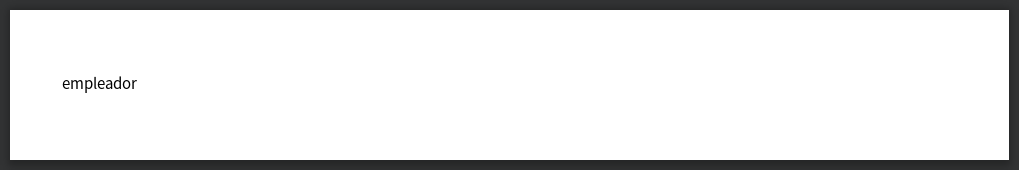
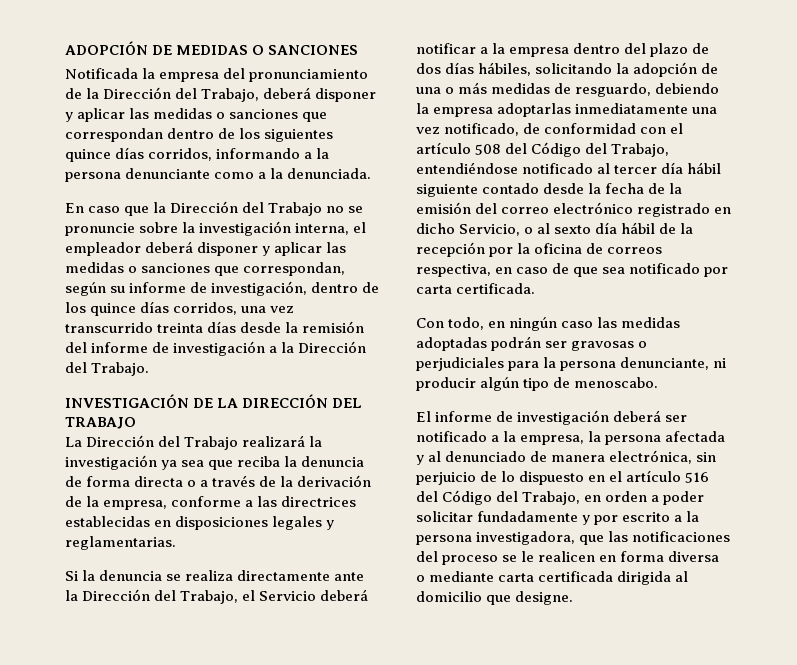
[62,76,137,93] empleador -> [65,41,359,55] [65,68,369,82] [65,87,377,102] [65,108,328,122] [65,128,334,142] [65,147,330,162] [65,168,372,182] [65,201,364,216] [65,221,367,236] [65,241,347,256] [65,262,346,276] [65,281,380,296] [65,301,295,316] [65,321,365,333] [65,341,367,356] [65,362,150,376] [65,394,363,408] [65,417,136,429] [65,435,323,450] [65,455,365,470] [65,475,372,487] [65,496,357,510] [65,516,335,530] [65,536,176,550] [65,570,365,581] [65,589,369,604] [416,43,710,57] [416,62,719,77] [416,82,720,97] [416,103,718,117] [416,123,684,136] [416,142,670,157] [416,162,722,174] [416,183,683,197] [416,202,732,217] [416,222,694,236] [416,242,663,257] [416,263,729,277] [416,283,536,294] [416,317,681,331] [416,336,648,351] [416,357,727,371] [416,377,659,391] [416,410,688,425] [416,431,726,445] [416,450,717,465] [416,470,710,485] [416,490,705,505] [416,511,700,525] [416,531,731,545] [416,551,720,565] [416,571,689,585] [416,591,574,605] ADOPCIÓN DE MEDIDAS O SANCIONES // Notificada la empresa del pronunciamiento de la Dirección del Trabajo, deberá disponer y aplicar las medidas o sanciones que correspondan dentro de los siguientes quince días corridos, informando a la persona denunciante como a la denunciada. // En caso que la Dirección del Trabajo no se pronuncie sobre la investigación interna, el empleador deberá disponer y aplicar las medidas o sanciones que correspondan, según su informe de investigación, dentro de los quince días corridos, una vez transcurrido treinta días desde la remisión del informe de investigación a la Dirección del Trabajo. // INVESTIGACIÓN DE LA DIRECCIÓN DEL TRABAJO // La Dirección del Trabajo realizará la investigación ya sea que reciba la denuncia de forma directa o a través de la derivación de la empresa, conforme a las directrices establecidas en disposiciones legales y reglamentarias. // Si la denuncia se realiza directamente ante la Dirección del Trabajo, el Servicio deberá notificar a la empresa dentro del plazo de dos días hábiles, solicitando la adopción de una o más medidas de resguardo, debiendo la empresa adoptarlas inmediatamente una vez notificado, de conformidad con el artículo 508 del Código del Trabajo, entendiéndose notificado al tercer día hábil siguiente contado desde la fecha de la emisión del correo electrónico registrado en dicho Servicio, o al sexto día hábil de la recepción por la oficina de correos respectiva, en caso de que sea notificado por carta certificada. // Con todo, en ningún caso las medidas adoptadas podrán ser gravosas o perjudiciales para la persona denunciante, ni producir algún tipo de menoscabo. // El informe de investigación deberá ser notificado a la empresa, la persona afectada y al denunciado de manera electrónica, sin perjuicio de lo dispuesto en el artículo 516 del Código del Trabajo, en orden a poder solicitar fundadamente y por escrito a la persona investigadora, que las notificaciones del proceso se le realicen en forma diversa o mediante carta certificada dirigida al domicilio que designe.

